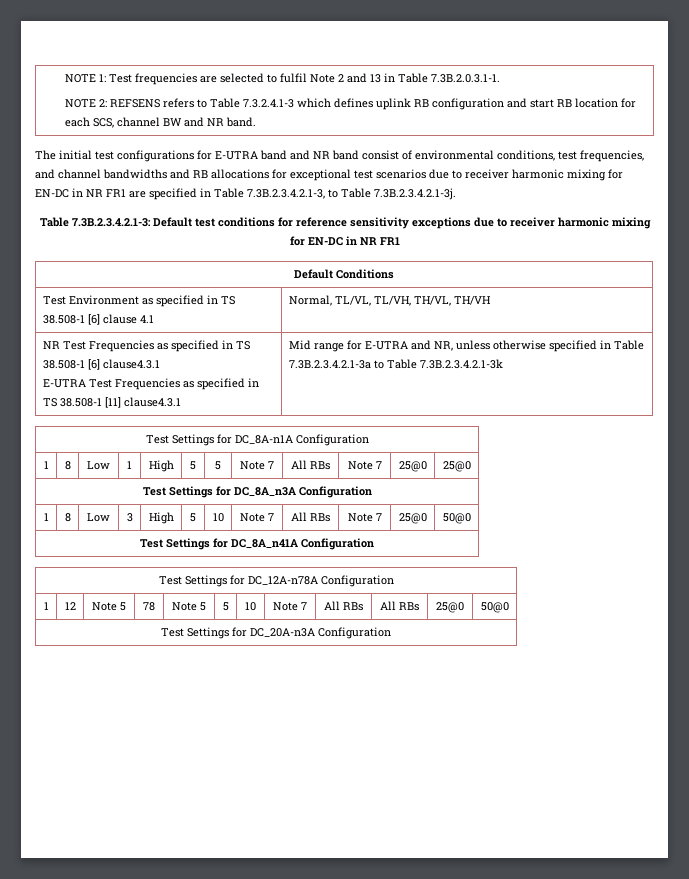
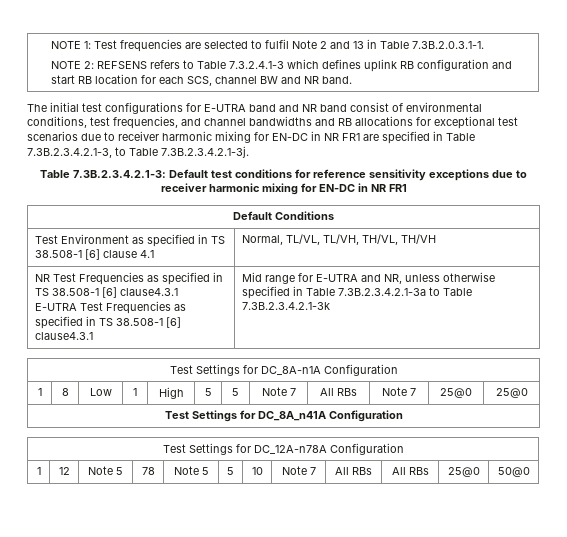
[104,397,121,408] [11] -> [166,317,182,328] [6]
[142,486,372,498] [43,513,49,521] [64,513,71,522] [87,513,110,522] [126,513,133,522] [148,512,174,524] [190,513,196,522] [212,513,224,522] [240,513,274,522] [291,512,330,522] [347,513,382,522] [398,513,427,524] [442,513,471,524] // Test Settings for DC_8A_n3A Configuration // 1 | 8 | Low | 3 | High | 5 | 10 | Note 7 | All RBs | Note 7 | 25@0 | 50@0 -> (528, 393) none
[161,627,392,639] // Test Settings for DC_20A-n3A Configuration -> (530, 472) none

